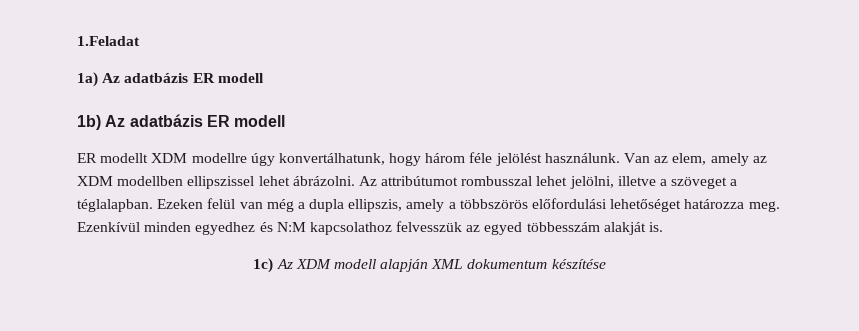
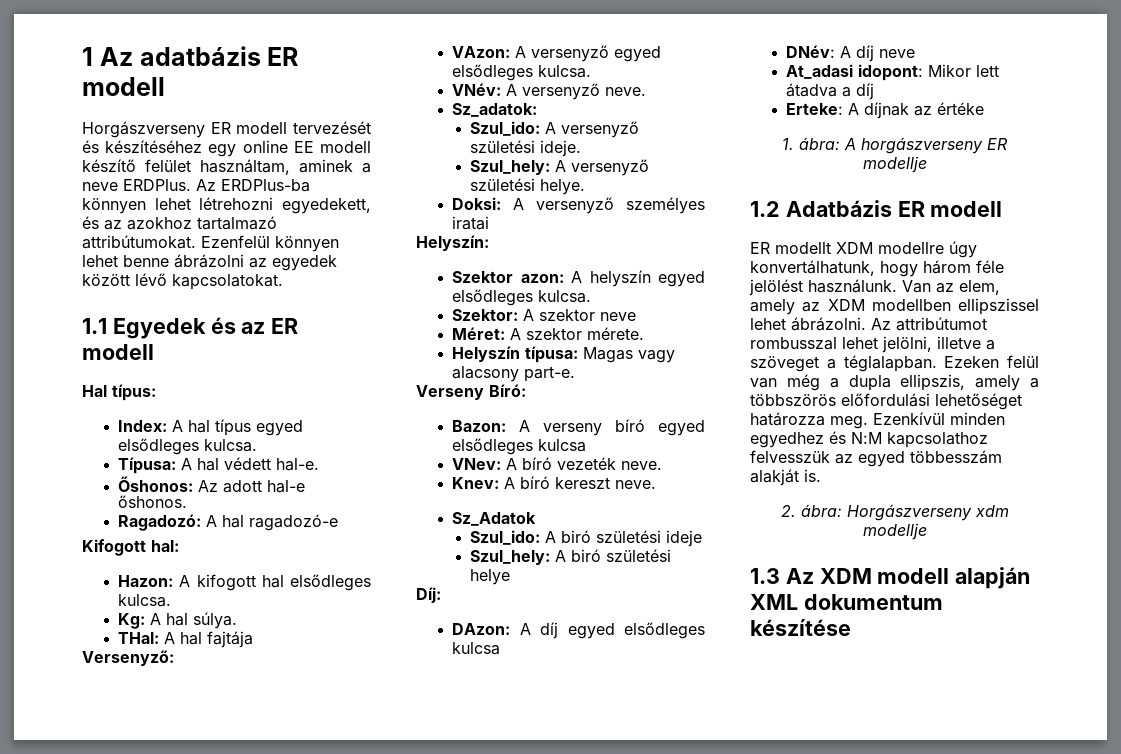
[77,36,140,46] [77,72,264,87] [77,114,203,130] 1.Feladat // 1a) Az adatbázis ER modell // 1b) Az adatbázis -> [82,46,299,66] [82,77,165,96] [82,121,371,138] [82,140,371,157] [82,159,371,175] [82,179,310,192] [82,197,371,214] [82,216,277,230] [82,235,339,252] [82,254,337,271] [82,273,283,290] [82,317,299,339] [82,344,154,360] [82,384,156,401] [118,419,304,436] [118,438,258,455] [118,457,320,474] [118,476,306,493] [118,495,188,508] [118,514,339,531] [82,539,179,556] [118,574,371,591] [118,594,172,607] [118,612,238,629] [118,631,254,648] [82,650,174,666] [452,45,662,62] [452,64,592,81] [452,83,647,100] [452,103,538,117] [470,121,640,138] [470,140,582,157] [470,159,650,176] [470,178,586,195] [452,197,705,214] [452,216,490,230] [416,235,489,251] [452,270,705,287] [452,289,592,306] [452,309,637,321] [452,327,645,340] [452,346,676,363] [452,366,576,382] [416,384,526,400] [452,419,705,436] [452,438,587,455] [452,457,663,470] [452,476,657,489] [452,512,537,526] [470,530,703,547] [470,549,672,565] [470,569,511,585] [416,587,441,603] [452,622,705,639] [452,642,501,655] [786,45,916,62] [786,64,1000,81] [786,83,875,100] [786,102,985,119] [782,137,1008,154] [862,156,927,173] [750,200,892,217] 1 Az adatbázis ER modell // Horgászverseny ER modell tervezését és készítéséhez egy online EE modell készítő felület használtam, aminek a neve ERDPlus. Az ERDPlus-ba könnyen lehet létrehozni egyedekett, és az azokhoz tartalmazó attribútumokat. Ezenfelül könnyen lehet benne ábrázolni az egyedek között lévő kapcsolatokat. // 1.1 Egyedek és az ER modell // Hal típus: // Index: A hal típus egyed elsődleges kulcsa. // Típusa: A hal védett hal-e. // Őshonos: Az adott hal-e őshonos. // Ragadozó: A hal ragadozó-e // Kifogott hal: // Hazon: A kifogott hal elsődleges kulcsa. // Kg: A hal súlya. // THal: A hal fajtája // Versenyző: // VAzon: A versenyző egyed elsődleges kulcsa. // VNév: A versenyző neve. // Sz_adatok: // Szul_ido: A versenyző születési ideje. // Szul_hely: A versenyző születési helye. // Doksi: A versenyző személyes iratai // Helyszín: // Szektor azon: A helyszín egyed elsődleges kulcsa. // Szektor: A szektor neve // Méret: A szektor mérete. // Helyszín típusa: Magas vagy alacsony part-e. // Verseny Bíró: // Bazon: A verseny bíró egyed elsődleges kulcsa // VNev: A bíró vezeték neve. // Knev: A bíró kereszt neve. // Sz_Adatok // Szul_ido: A biró születési ideje // Szul_hely: A biró születési helye // Díj: // DAzon: A díj egyed elsődleges kulcsa // DNév: A díj neve // At_adasi idopont: Mikor lett átadva a díj // Erteke: A díjnak az értéke // 1. ábra: A horgászverseny ER modellje // 1.2 Adatbázis
[253,258,274,273] 1c) -> [780,504,1009,521] [862,523,927,540] [750,568,780,584] 2. ábra: Horgászverseny xdm modellje // 1.3

